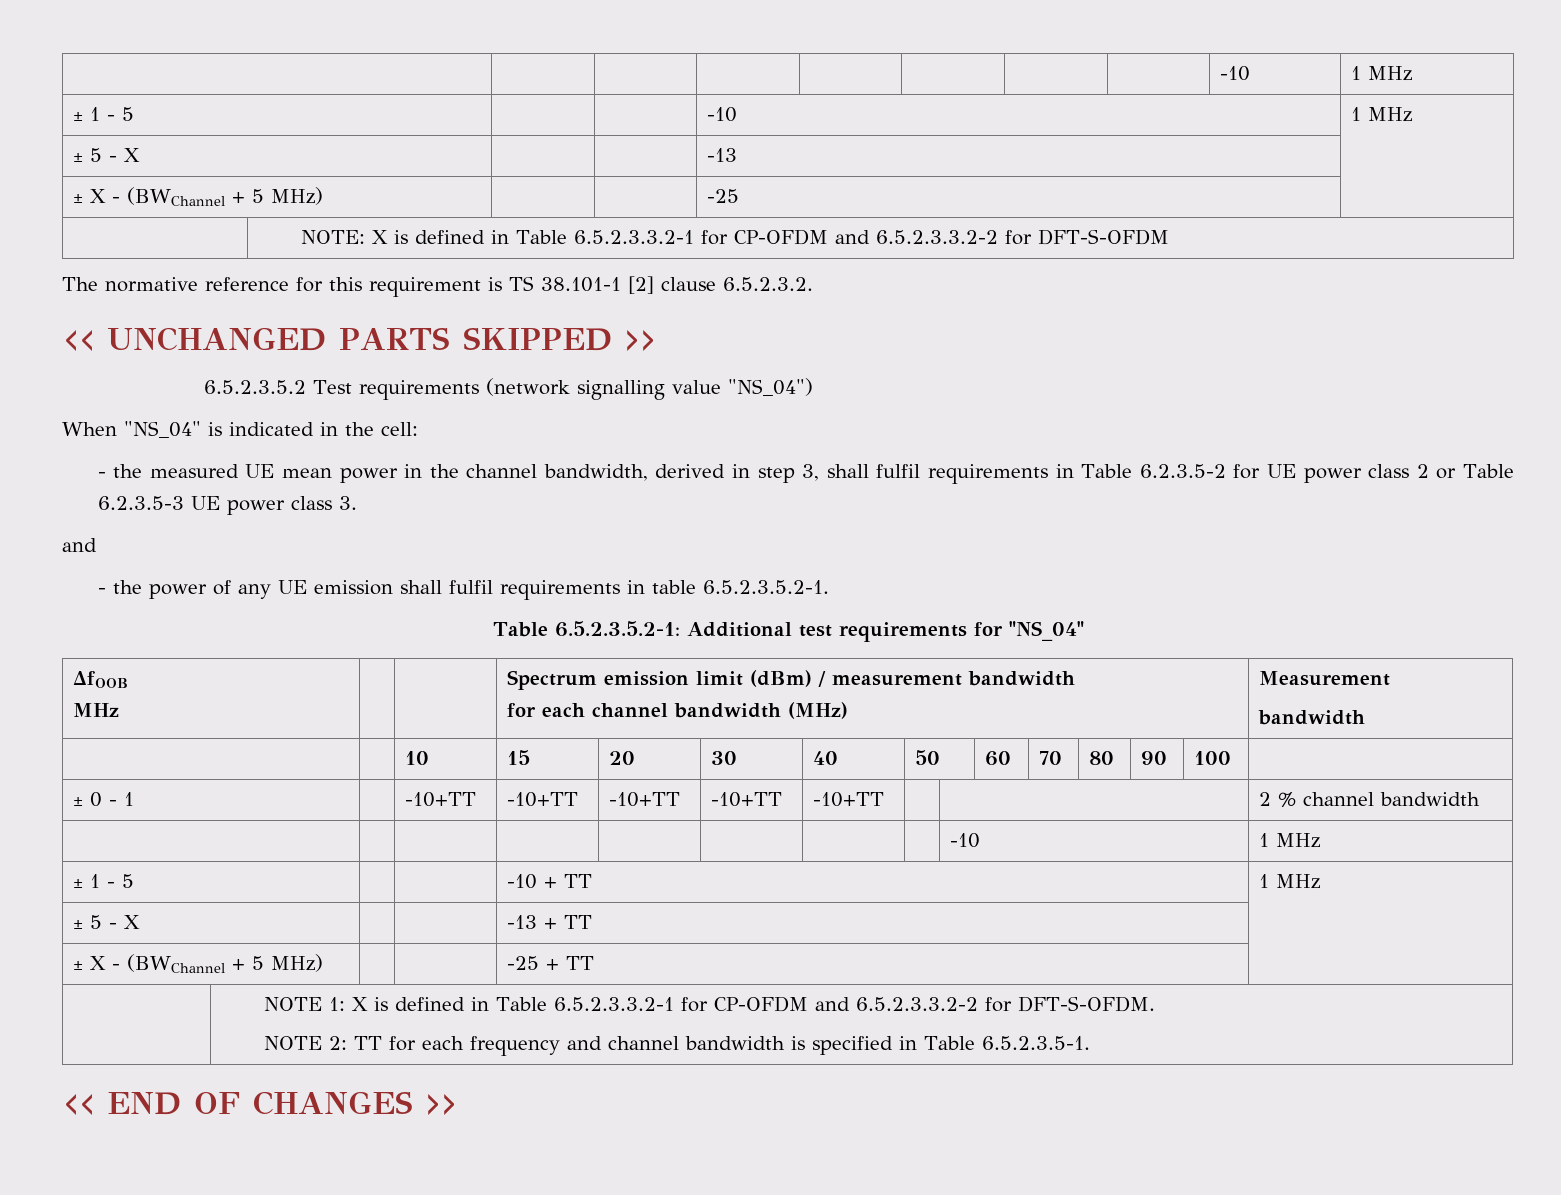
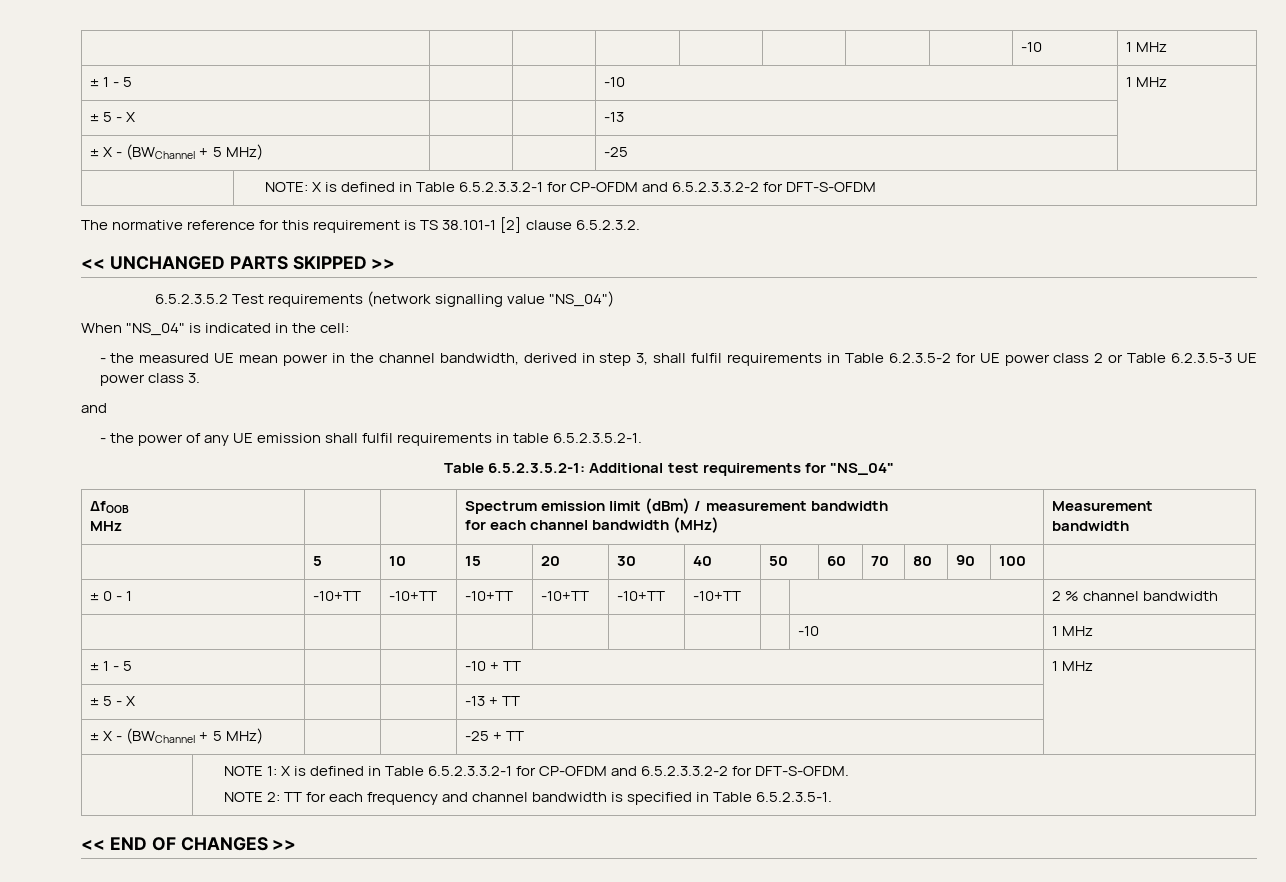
(1365, 717) none -> [313,556,323,566] 5
(134, 799) none -> [313,591,362,601] -10+TT

